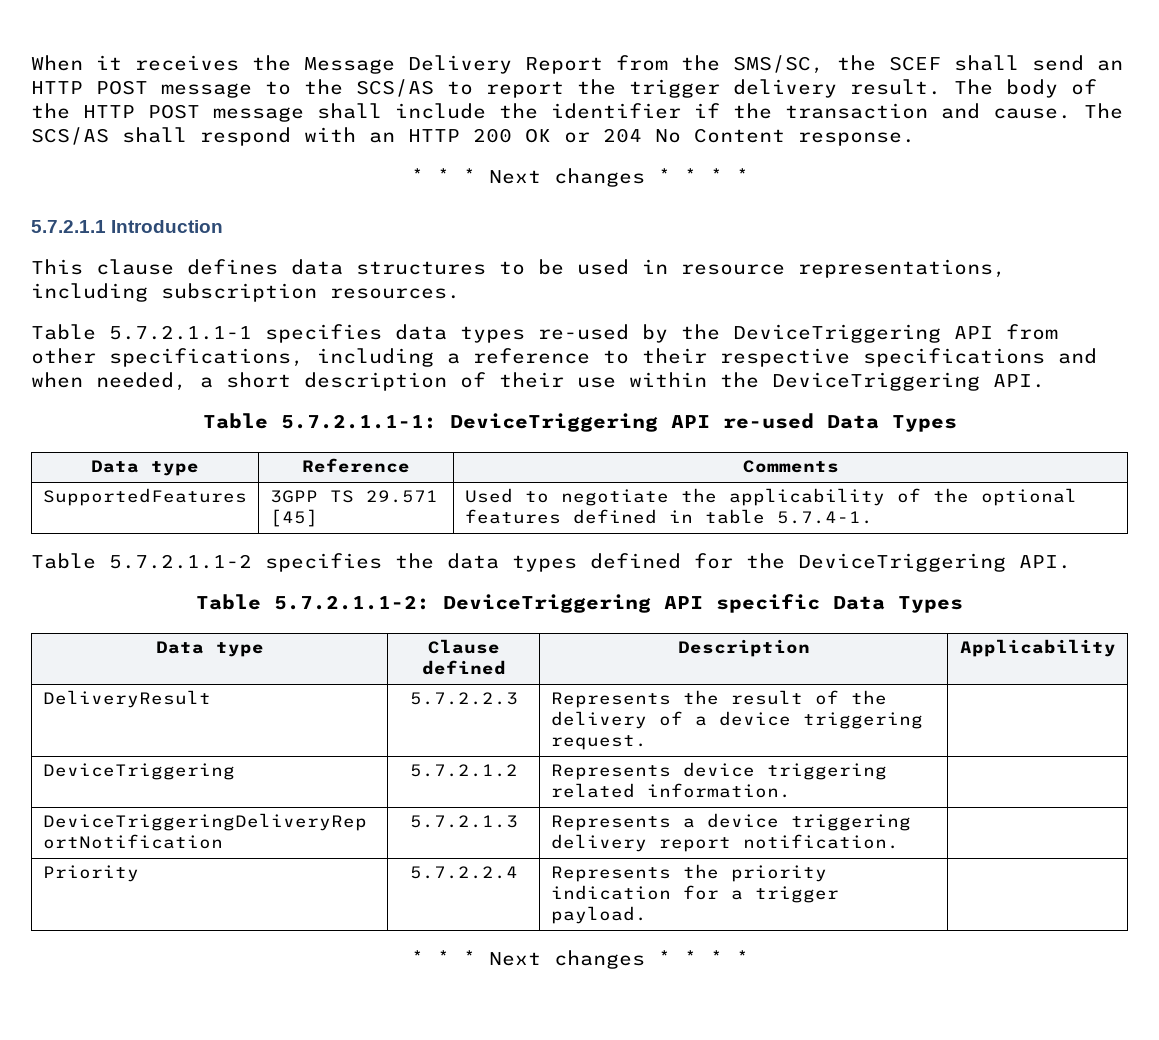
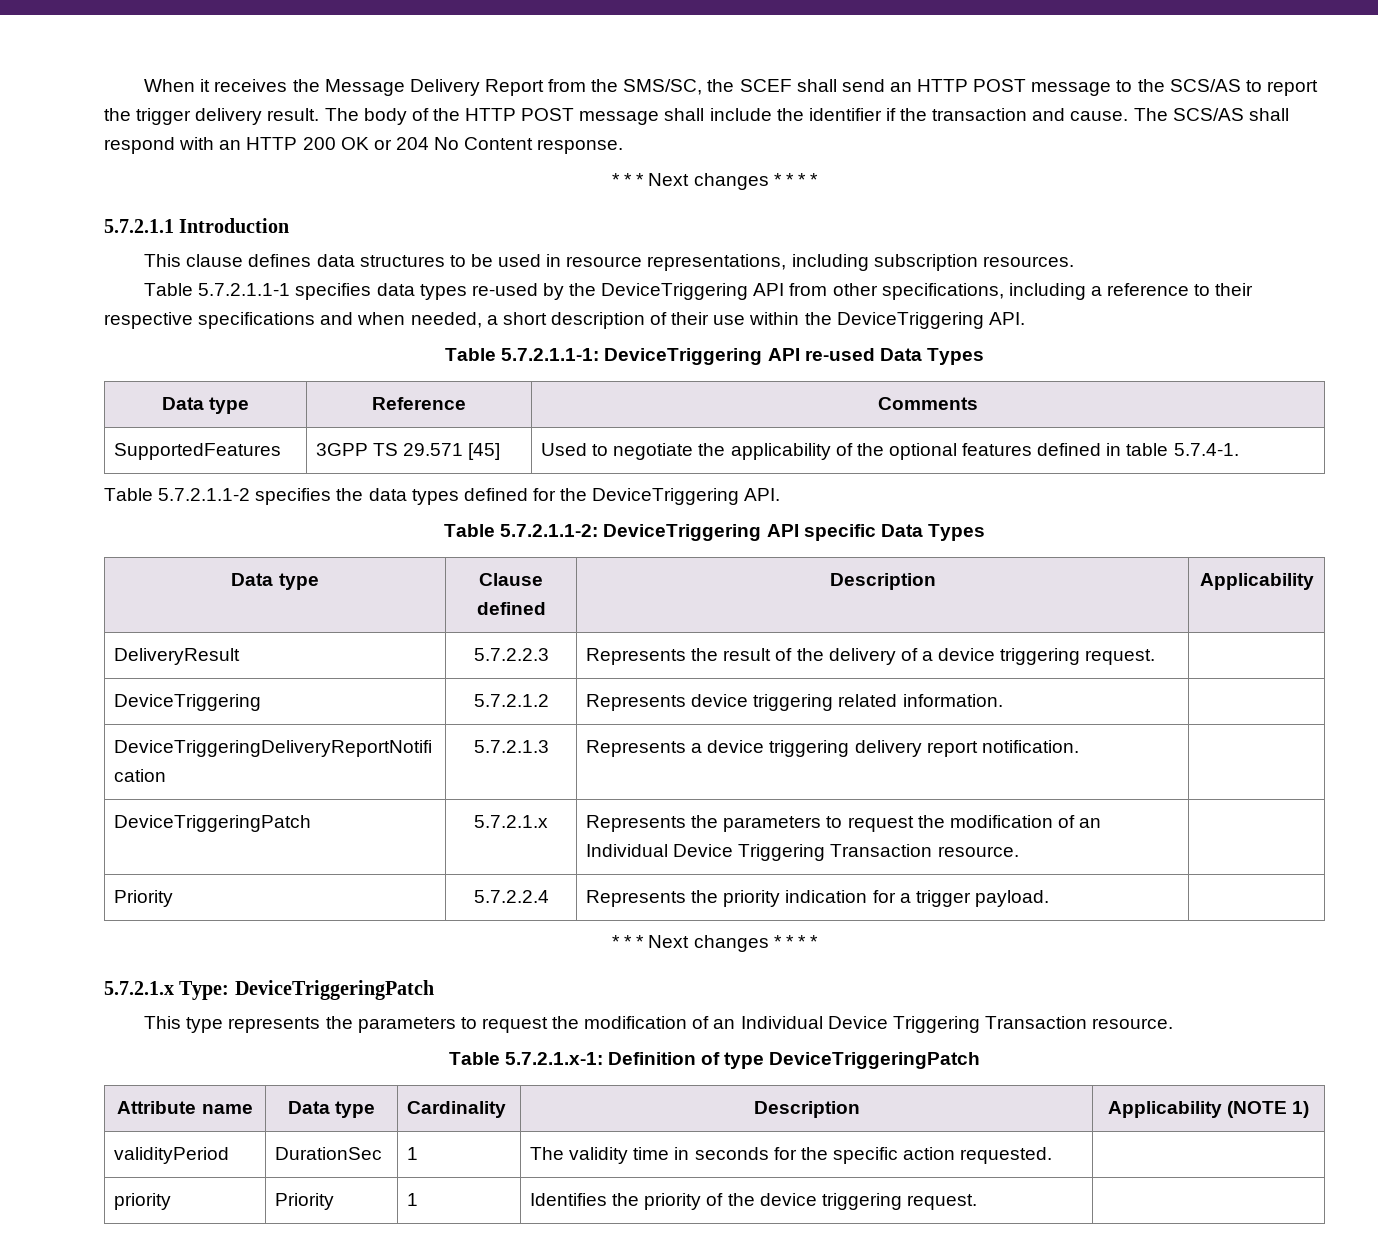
(899, 841) none -> [114,815,312,832] [474,815,548,828] [586,815,1102,832] [586,844,1019,861] // DeviceTriggeringPatch | 5.7.2.1.x | Represents the parameters to request the modification of an Individual Device Triggering Transaction resource. |
(749, 957) none -> [104,980,434,1000] [144,1016,1174,1033] [448,1052,981,1069] [117,1101,253,1114] [287,1101,376,1118] [407,1101,507,1118] [753,1101,860,1118] [1107,1101,1310,1118] [114,1147,230,1164] [275,1147,383,1160] [407,1147,419,1160] [530,1147,1053,1164] [114,1193,172,1210] [275,1193,335,1210] [407,1193,419,1206] [530,1193,977,1210] // 5.7.2.1.x Type: DeviceTriggeringPatch // This type represents the parameters to request the modification of an Individual Device Triggering Transaction resource. // Table 5.7.2.1.x-1: Definition of type DeviceTriggeringPatch // Attribute name | Data type | Cardinality | Description | Applicability (NOTE 1) // validityPeriod | DurationSec | 1 | The validity time in seconds for the specific action requested. | // priority | Priority | 1 | Identifies the priority of the device triggering request. |

